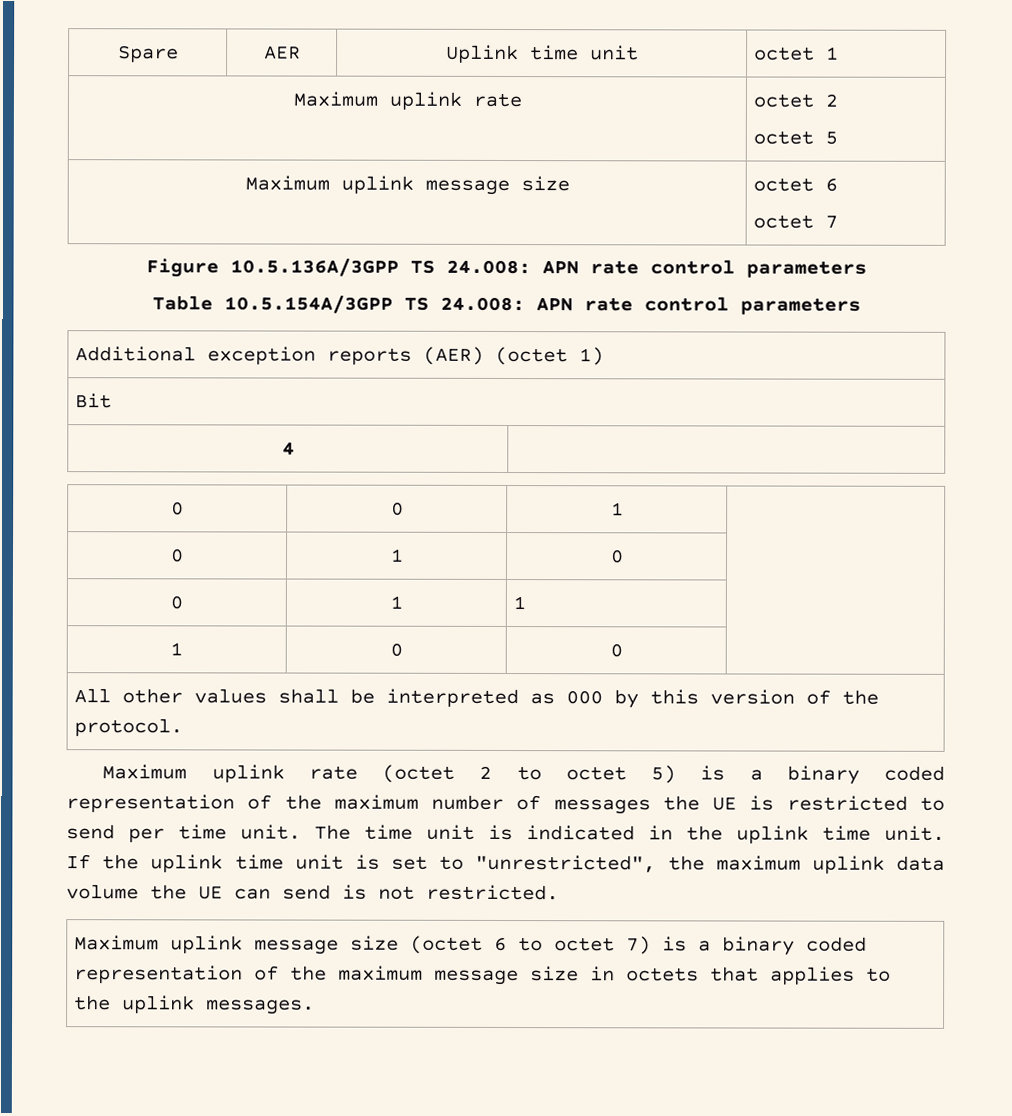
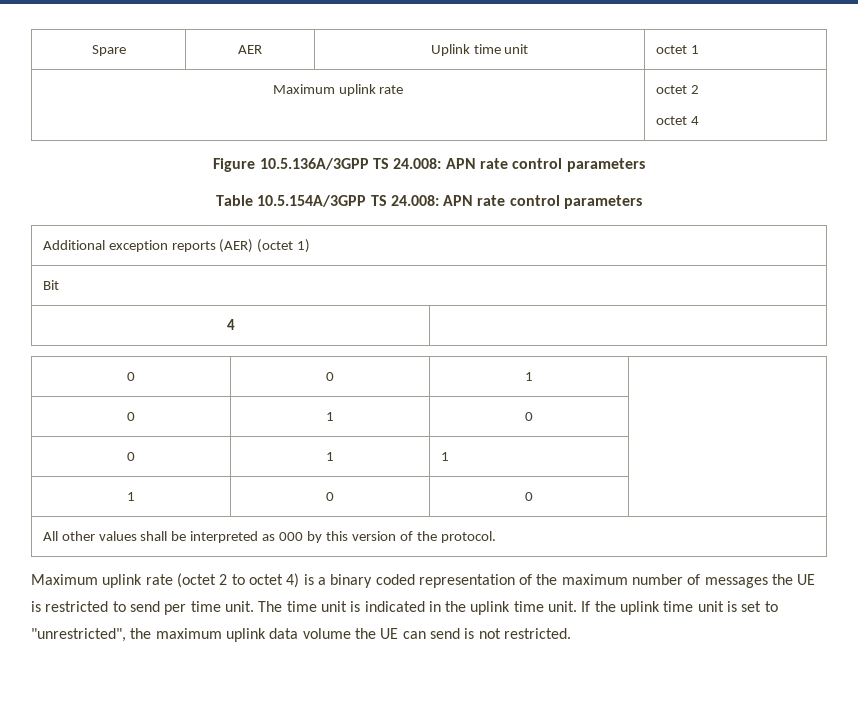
[825,131,839,145] [244,175,570,196] [753,177,839,192] [753,214,839,229] 5 // Maximum uplink message size | octet 6 // octet 7 -> [690,116,699,125] 4
[651,765,677,784] 5) -> [286,573,300,588] 4)
[74,935,868,956] [74,965,892,986] [74,995,316,1015] // Maximum uplink message size (octet 6 to octet 7) is a binary coded representation of the maximum message size in octets that applies to the uplink messages. -> (571, 633) none

